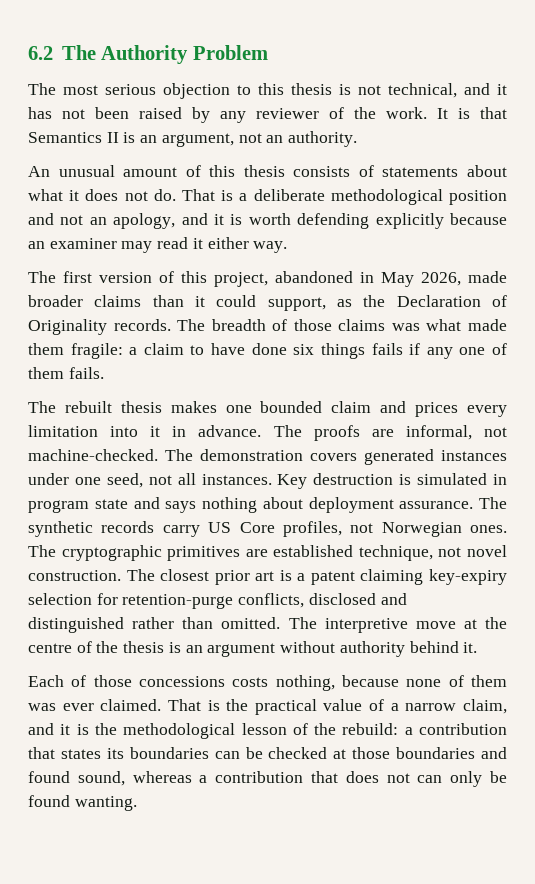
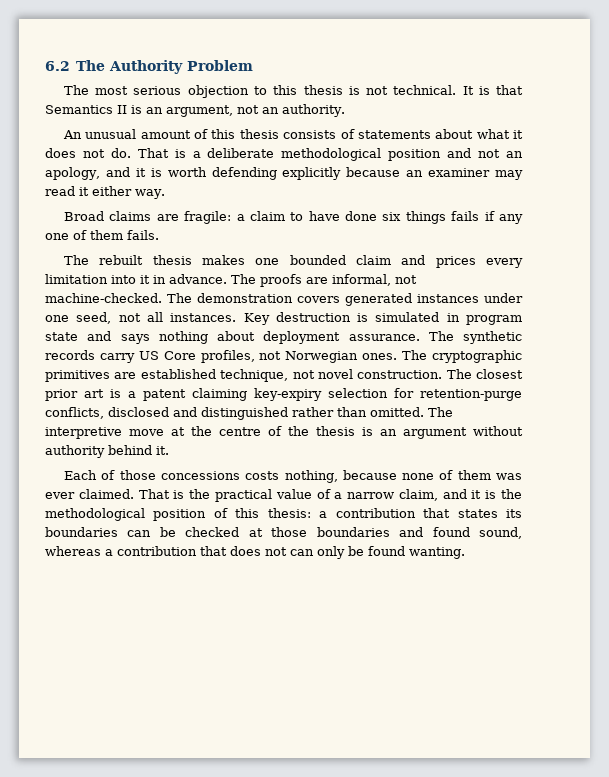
[388,83,507,98] [28,107,427,123] technical, and it has not been raised by any reviewer of the work. -> [393,85,457,95] technical.
[28,271,507,287] [28,295,507,311] [28,319,507,335] [28,343,64,355] The first version of this project, abandoned in May 2026, made broader claims than it could support, as the Declaration of Originality records. The breadth of those claims was what made them -> [63,211,179,221] Broad claims are
[241,723,399,735] lesson of the rebuild: -> [153,508,311,521] position of this thesis:

